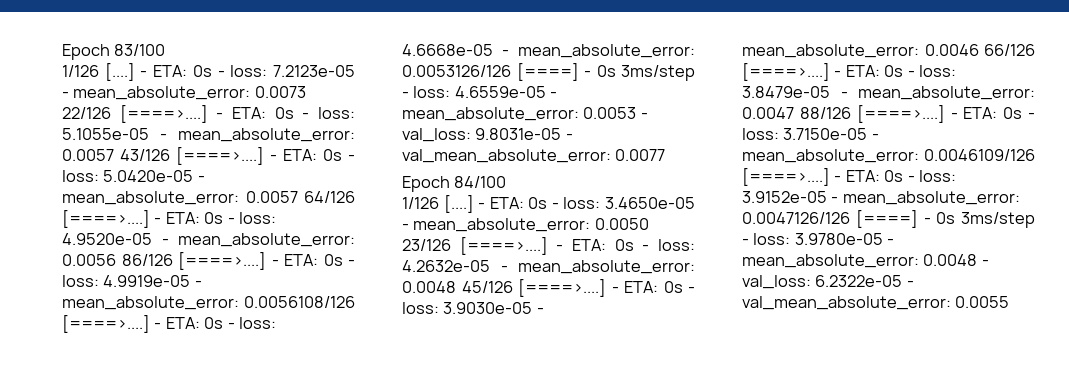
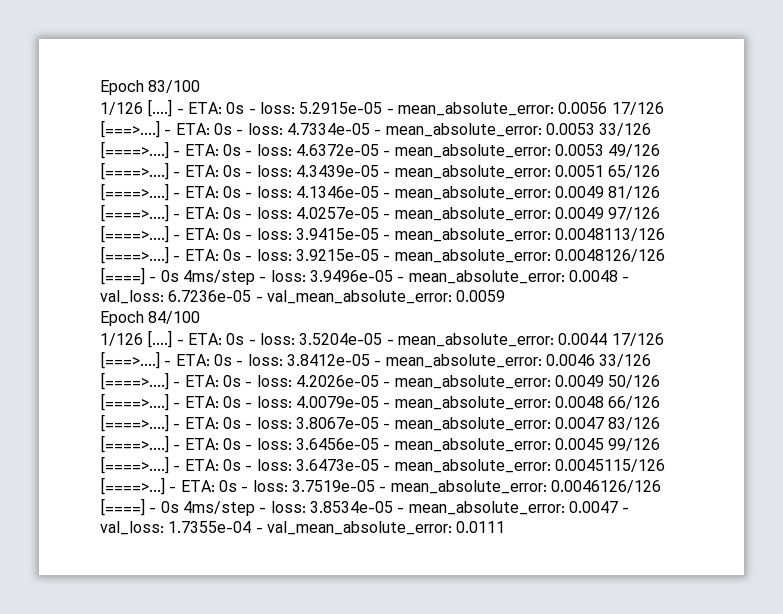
[273,65,355,77] [62,86,306,100] [62,105,355,123] [62,128,355,142] [62,147,355,165] [62,170,205,182] [62,191,356,205] [62,210,277,228] [62,233,355,247] [62,252,355,270] [62,275,202,287] [62,296,355,310] [62,315,277,333] [402,44,695,58] [402,63,695,81] [402,86,558,98] [402,107,648,121] [402,128,573,142] [402,149,666,163] 7.2123e-05 - mean_absolute_error: 0.0073 22/126 [====>....] - ETA: 0s - loss: 5.1055e-05 - mean_absolute_error: 0.0057 43/126 [====>....] - ETA: 0s - loss: 5.0420e-05 - mean_absolute_error: 0.0057 64/126 [====>....] - ETA: 0s - loss: 4.9520e-05 - mean_absolute_error: 0.0056 86/126 [====>....] - ETA: 0s - loss: 4.9919e-05 - mean_absolute_error: 0.0056108/126 [====>....] - ETA: 0s - loss: 4.6668e-05 - mean_absolute_error: 0.0053126/126 [====] - 0s 3ms/step - loss: 4.6559e-05 - mean_absolute_error: 0.0053 - val_loss: 9.8031e-05 - val_mean_absolute_error: 0.0077 -> [299,102,664,116] [100,120,652,138] [100,141,661,159] [100,162,661,180] [100,183,661,201] [100,204,661,222] [100,225,665,243] [100,246,665,264] [100,267,630,285] [100,290,506,304] 5.2915e-05 - mean_absolute_error: 0.0056 17/126 [===>....] - ETA: 0s - loss: 4.7334e-05 - mean_absolute_error: 0.0053 33/126 [====>....] - ETA: 0s - loss: 4.6372e-05 - mean_absolute_error: 0.0053 49/126 [====>....] - ETA: 0s - loss: 4.3439e-05 - mean_absolute_error: 0.0051 65/126 [====>....] - ETA: 0s - loss: 4.1346e-05 - mean_absolute_error: 0.0049 81/126 [====>....] - ETA: 0s - loss: 4.0257e-05 - mean_absolute_error: 0.0049 97/126 [====>....] - ETA: 0s - loss: 3.9415e-05 - mean_absolute_error: 0.0048113/126 [====>....] - ETA: 0s - loss: 3.9215e-05 - mean_absolute_error: 0.0048126/126 [====] - 0s 4ms/step - loss: 3.9496e-05 - mean_absolute_error: 0.0048 - val_loss: 6.7236e-05 - val_mean_absolute_error: 0.0059
[605,197,695,209] [402,218,649,232] [402,237,695,255] [402,260,695,274] [402,279,695,297] [402,302,544,314] [742,44,979,58] 3.4650e-05 - mean_absolute_error: 0.0050 23/126 [====>....] - ETA: 0s - loss: 4.2632e-05 - mean_absolute_error: 0.0048 45/126 [====>....] - ETA: 0s - loss: 3.9030e-05 - mean_absolute_error: 0.0046 -> [299,333,664,347] [100,351,652,369] [100,372,661,390] [100,393,604,411] 3.5204e-05 - mean_absolute_error: 0.0044 17/126 [===>....] - ETA: 0s - loss: 3.8412e-05 - mean_absolute_error: 0.0046 33/126 [====>....] - ETA: 0s - loss: 4.2026e-05 - mean_absolute_error: 0.0049 50/126 [====>....] - ETA: 0s - loss: 4.0079e-05 - mean_absolute_error: 0.0048
[742,86,1035,100] [742,105,1035,123] [742,128,879,140] [742,149,1035,163] [742,168,957,186] [742,191,1020,205] [742,210,1035,228] [742,233,895,245] [742,254,989,268] [742,275,914,289] [742,296,1010,310] 3.8479e-05 - mean_absolute_error: 0.0047 88/126 [====>....] - ETA: 0s - loss: 3.7150e-05 - mean_absolute_error: 0.0046109/126 [====>....] - ETA: 0s - loss: 3.9152e-05 - mean_absolute_error: 0.0047126/126 [====] - 0s 3ms/step - loss: 3.9780e-05 - mean_absolute_error: 0.0048 - val_loss: 6.2322e-05 - val_mean_absolute_error: 0.0055 -> [295,417,661,431] [100,435,661,453] [100,456,665,474] [100,477,661,495] [100,498,630,516] [100,521,506,535] 3.8067e-05 - mean_absolute_error: 0.0047 83/126 [====>....] - ETA: 0s - loss: 3.6456e-05 - mean_absolute_error: 0.0045 99/126 [====>....] - ETA: 0s - loss: 3.6473e-05 - mean_absolute_error: 0.0045115/126 [====>...] - ETA: 0s - loss: 3.7519e-05 - mean_absolute_error: 0.0046126/126 [====] - 0s 4ms/step - loss: 3.8534e-05 - mean_absolute_error: 0.0047 - val_loss: 1.7355e-04 - val_mean_absolute_error: 0.0111

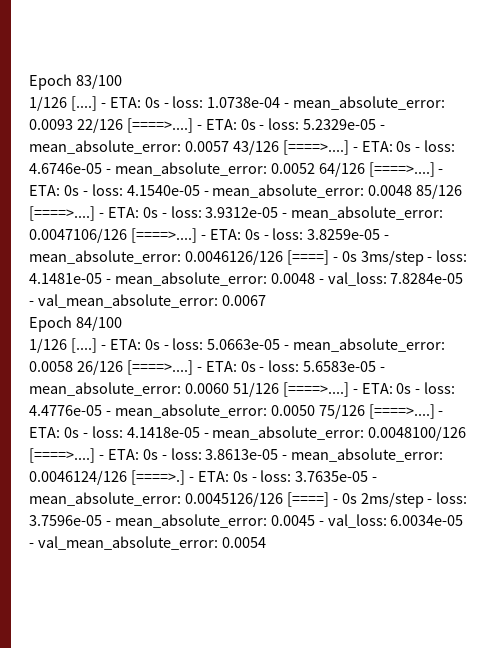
[299,102,664,116] [100,120,652,138] [100,141,661,159] [100,162,661,180] [100,183,661,201] [100,204,661,222] [100,225,665,243] [100,246,665,264] [100,267,393,285] 5.2915e-05 - mean_absolute_error: 0.0056 17/126 [===>....] - ETA: 0s - loss: 4.7334e-05 - mean_absolute_error: 0.0053 33/126 [====>....] - ETA: 0s - loss: 4.6372e-05 - mean_absolute_error: 0.0053 49/126 [====>....] - ETA: 0s - loss: 4.3439e-05 - mean_absolute_error: 0.0051 65/126 [====>....] - ETA: 0s - loss: 4.1346e-05 - mean_absolute_error: 0.0049 81/126 [====>....] - ETA: 0s - loss: 4.0257e-05 - mean_absolute_error: 0.0049 97/126 [====>....] - ETA: 0s - loss: 3.9415e-05 - mean_absolute_error: 0.0048113/126 [====>....] - ETA: 0s - loss: 3.9215e-05 - mean_absolute_error: 0.0048126/126 [====] - 0s 4ms/step - loss: 3.9496e-05 -> [207,96,446,110] [29,118,386,133] [29,140,456,155] [29,162,444,177] [29,184,463,199] [29,206,444,221] [29,228,390,243] [29,250,468,266] [29,273,102,284] 1.0738e-04 - mean_absolute_error: 0.0093 22/126 [====>....] - ETA: 0s - loss: 5.2329e-05 - mean_absolute_error: 0.0057 43/126 [====>....] - ETA: 0s - loss: 4.6746e-05 - mean_absolute_error: 0.0052 64/126 [====>....] - ETA: 0s - loss: 4.1540e-05 - mean_absolute_error: 0.0048 85/126 [====>....] - ETA: 0s - loss: 3.9312e-05 - mean_absolute_error: 0.0047106/126 [====>....] - ETA: 0s - loss: 3.8259e-05 - mean_absolute_error: 0.0046126/126 [====] - 0s 3ms/step - loss: 4.1481e-05
[168,290,506,304] 6.7236e-05 - val_mean_absolute_error: 0.0059 -> [390,273,464,284] [29,294,266,308] 7.8284e-05 - val_mean_absolute_error: 0.0067
[299,333,664,347] [100,351,652,369] [100,372,661,390] [100,393,661,411] [100,414,661,432] [100,435,661,453] [100,456,665,474] [100,477,661,495] [100,498,630,516] [100,521,506,535] 3.5204e-05 - mean_absolute_error: 0.0044 17/126 [===>....] - ETA: 0s - loss: 3.8412e-05 - mean_absolute_error: 0.0046 33/126 [====>....] - ETA: 0s - loss: 4.2026e-05 - mean_absolute_error: 0.0049 50/126 [====>....] - ETA: 0s - loss: 4.0079e-05 - mean_absolute_error: 0.0048 66/126 [====>....] - ETA: 0s - loss: 3.8067e-05 - mean_absolute_error: 0.0047 83/126 [====>....] - ETA: 0s - loss: 3.6456e-05 - mean_absolute_error: 0.0045 99/126 [====>....] - ETA: 0s - loss: 3.6473e-05 - mean_absolute_error: 0.0045115/126 [====>...] - ETA: 0s - loss: 3.7519e-05 - mean_absolute_error: 0.0046126/126 [====] - 0s 4ms/step - loss: 3.8534e-05 - mean_absolute_error: 0.0047 - val_loss: 1.7355e-04 - val_mean_absolute_error: 0.0111 -> [207,338,446,352] [29,360,386,375] [29,382,456,397] [29,404,444,419] [29,426,467,441] [29,448,444,463] [29,470,378,485] [29,492,468,508] [29,514,464,528] [29,536,266,550] 5.0663e-05 - mean_absolute_error: 0.0058 26/126 [====>....] - ETA: 0s - loss: 5.6583e-05 - mean_absolute_error: 0.0060 51/126 [====>....] - ETA: 0s - loss: 4.4776e-05 - mean_absolute_error: 0.0050 75/126 [====>....] - ETA: 0s - loss: 4.1418e-05 - mean_absolute_error: 0.0048100/126 [====>....] - ETA: 0s - loss: 3.8613e-05 - mean_absolute_error: 0.0046124/126 [====>.] - ETA: 0s - loss: 3.7635e-05 - mean_absolute_error: 0.0045126/126 [====] - 0s 2ms/step - loss: 3.7596e-05 - mean_absolute_error: 0.0045 - val_loss: 6.0034e-05 - val_mean_absolute_error: 0.0054

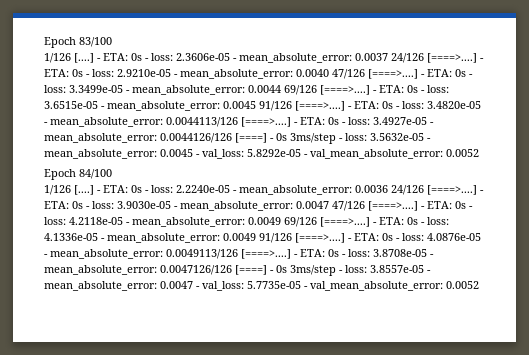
[207,96,446,110] [29,118,386,133] [29,140,456,155] [29,162,444,177] [29,184,463,199] [29,206,444,221] [29,228,390,243] [29,250,468,266] [29,272,464,286] [29,294,266,308] 1.0738e-04 - mean_absolute_error: 0.0093 22/126 [====>....] - ETA: 0s - loss: 5.2329e-05 - mean_absolute_error: 0.0057 43/126 [====>....] - ETA: 0s - loss: 4.6746e-05 - mean_absolute_error: 0.0052 64/126 [====>....] - ETA: 0s - loss: 4.1540e-05 - mean_absolute_error: 0.0048 85/126 [====>....] - ETA: 0s - loss: 3.9312e-05 - mean_absolute_error: 0.0047106/126 [====>....] - ETA: 0s - loss: 3.8259e-05 - mean_absolute_error: 0.0046126/126 [====] - 0s 3ms/step - loss: 4.1481e-05 - mean_absolute_error: 0.0048 - val_loss: 7.8284e-05 - val_mean_absolute_error: 0.0067 -> [176,53,484,63] [44,69,473,79] [44,85,449,95] [44,101,481,111] [44,117,434,127] [44,133,431,144] [44,149,479,159] 2.3606e-05 - mean_absolute_error: 0.0037 24/126 [====>....] - ETA: 0s - loss: 2.9210e-05 - mean_absolute_error: 0.0040 47/126 [====>....] - ETA: 0s - loss: 3.3499e-05 - mean_absolute_error: 0.0044 69/126 [====>....] - ETA: 0s - loss: 3.6515e-05 - mean_absolute_error: 0.0045 91/126 [====>....] - ETA: 0s - loss: 3.4820e-05 - mean_absolute_error: 0.0044113/126 [====>....] - ETA: 0s - loss: 3.4927e-05 - mean_absolute_error: 0.0044126/126 [====] - 0s 3ms/step - loss: 3.5632e-05 - mean_absolute_error: 0.0045 - val_loss: 5.8292e-05 - val_mean_absolute_error: 0.0052
[207,338,446,352] [29,360,386,375] [29,382,456,397] [29,404,444,419] [29,426,467,441] [29,448,444,463] [29,470,378,485] [29,492,468,508] [29,514,464,528] [29,536,266,550] 5.0663e-05 - mean_absolute_error: 0.0058 26/126 [====>....] - ETA: 0s - loss: 5.6583e-05 - mean_absolute_error: 0.0060 51/126 [====>....] - ETA: 0s - loss: 4.4776e-05 - mean_absolute_error: 0.0050 75/126 [====>....] - ETA: 0s - loss: 4.1418e-05 - mean_absolute_error: 0.0048100/126 [====>....] - ETA: 0s - loss: 3.8613e-05 - mean_absolute_error: 0.0046124/126 [====>.] - ETA: 0s - loss: 3.7635e-05 - mean_absolute_error: 0.0045126/126 [====] - 0s 2ms/step - loss: 3.7596e-05 - mean_absolute_error: 0.0045 - val_loss: 6.0034e-05 - val_mean_absolute_error: 0.0054 -> [176,185,484,195] [44,201,473,211] [44,217,449,227] [44,233,481,243] [44,249,434,259] [44,265,431,276] [44,281,479,291] 2.2240e-05 - mean_absolute_error: 0.0036 24/126 [====>....] - ETA: 0s - loss: 3.9030e-05 - mean_absolute_error: 0.0047 47/126 [====>....] - ETA: 0s - loss: 4.2118e-05 - mean_absolute_error: 0.0049 69/126 [====>....] - ETA: 0s - loss: 4.1336e-05 - mean_absolute_error: 0.0049 91/126 [====>....] - ETA: 0s - loss: 4.0876e-05 - mean_absolute_error: 0.0049113/126 [====>....] - ETA: 0s - loss: 3.8708e-05 - mean_absolute_error: 0.0047126/126 [====] - 0s 3ms/step - loss: 3.8557e-05 - mean_absolute_error: 0.0047 - val_loss: 5.7735e-05 - val_mean_absolute_error: 0.0052

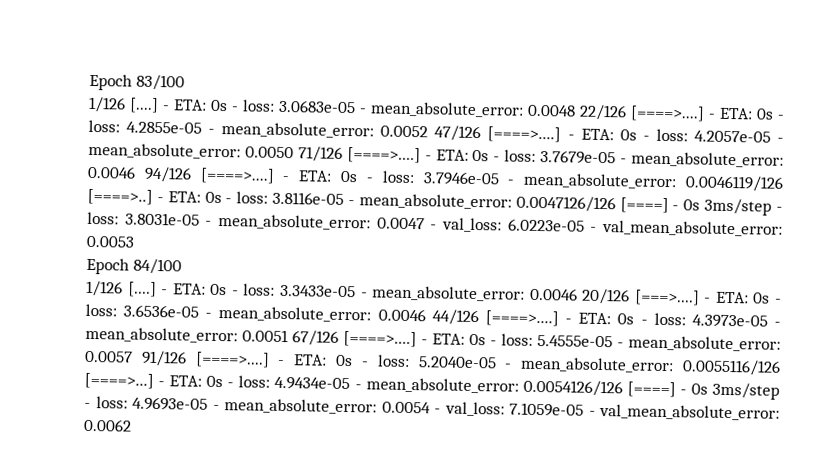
[176,53,484,63] [44,69,473,79] [44,85,449,95] [44,101,481,111] [44,117,434,127] [44,133,431,144] [44,149,479,159] 2.3606e-05 - mean_absolute_error: 0.0037 24/126 [====>....] - ETA: 0s - loss: 2.9210e-05 - mean_absolute_error: 0.0040 47/126 [====>....] - ETA: 0s - loss: 3.3499e-05 - mean_absolute_error: 0.0044 69/126 [====>....] - ETA: 0s - loss: 3.6515e-05 - mean_absolute_error: 0.0045 91/126 [====>....] - ETA: 0s - loss: 3.4820e-05 - mean_absolute_error: 0.0044113/126 [====>....] - ETA: 0s - loss: 3.4927e-05 - mean_absolute_error: 0.0044126/126 [====] - 0s 3ms/step - loss: 3.5632e-05 - mean_absolute_error: 0.0045 - val_loss: 5.8292e-05 - val_mean_absolute_error: 0.0052 -> [278,99,784,122] [88,119,785,143] [88,142,785,168] [87,165,784,192] [87,188,784,216] [87,211,784,237] [86,235,134,248] 3.0683e-05 - mean_absolute_error: 0.0048 22/126 [====>....] - ETA: 0s - loss: 4.2855e-05 - mean_absolute_error: 0.0052 47/126 [====>....] - ETA: 0s - loss: 4.2057e-05 - mean_absolute_error: 0.0050 71/126 [====>....] - ETA: 0s - loss: 3.7679e-05 - mean_absolute_error: 0.0046 94/126 [====>....] - ETA: 0s - loss: 3.7946e-05 - mean_absolute_error: 0.0046119/126 [====>..] - ETA: 0s - loss: 3.8116e-05 - mean_absolute_error: 0.0047126/126 [====] - 0s 3ms/step - loss: 3.8031e-05 - mean_absolute_error: 0.0047 - val_loss: 6.0223e-05 - val_mean_absolute_error: 0.0053
[176,185,484,195] [44,201,473,211] [44,217,449,227] [44,233,481,243] [44,249,434,259] [44,265,431,276] [44,281,479,291] 2.2240e-05 - mean_absolute_error: 0.0036 24/126 [====>....] - ETA: 0s - loss: 3.9030e-05 - mean_absolute_error: 0.0047 47/126 [====>....] - ETA: 0s - loss: 4.2118e-05 - mean_absolute_error: 0.0049 69/126 [====>....] - ETA: 0s - loss: 4.1336e-05 - mean_absolute_error: 0.0049 91/126 [====>....] - ETA: 0s - loss: 4.0876e-05 - mean_absolute_error: 0.0049113/126 [====>....] - ETA: 0s - loss: 3.8708e-05 - mean_absolute_error: 0.0047126/126 [====] - 0s 3ms/step - loss: 3.8557e-05 - mean_absolute_error: 0.0047 - val_loss: 5.7735e-05 - val_mean_absolute_error: 0.0052 -> [279,284,782,306] [85,303,781,328] [85,326,781,352] [85,350,781,376] [84,372,780,400] [84,396,780,421] [83,418,132,432] 3.3433e-05 - mean_absolute_error: 0.0046 20/126 [===>....] - ETA: 0s - loss: 3.6536e-05 - mean_absolute_error: 0.0046 44/126 [====>....] - ETA: 0s - loss: 4.3973e-05 - mean_absolute_error: 0.0051 67/126 [====>....] - ETA: 0s - loss: 5.4555e-05 - mean_absolute_error: 0.0057 91/126 [====>....] - ETA: 0s - loss: 5.2040e-05 - mean_absolute_error: 0.0055116/126 [====>...] - ETA: 0s - loss: 4.9434e-05 - mean_absolute_error: 0.0054126/126 [====] - 0s 3ms/step - loss: 4.9693e-05 - mean_absolute_error: 0.0054 - val_loss: 7.1059e-05 - val_mean_absolute_error: 0.0062

